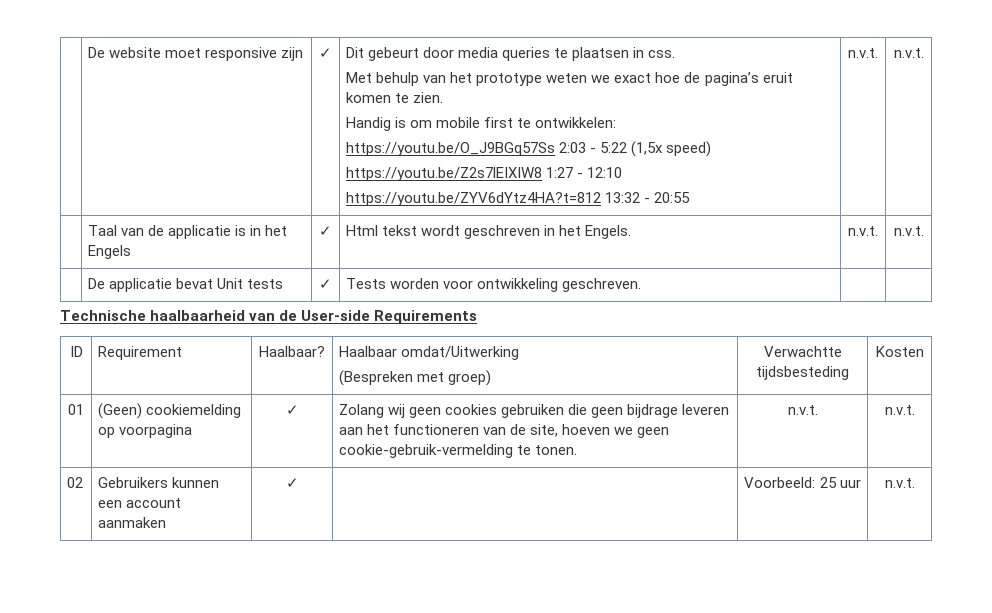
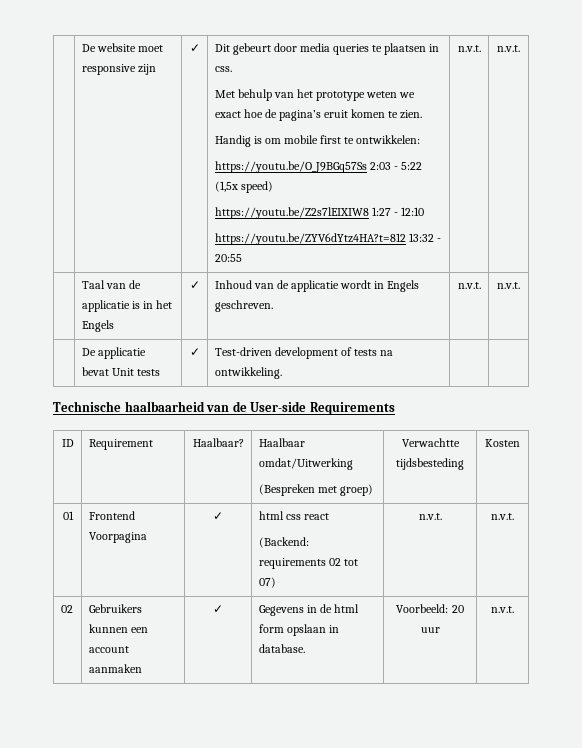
[346,225,632,239] Html tekst wordt geschreven in het Engels. -> [214,280,420,292] [214,300,273,312] Inhoud van de applicatie wordt in Engels geschreven.
[346,278,642,292] Tests worden voor ontwikkeling geschreven. -> [214,347,393,359] [214,367,282,379] Test-driven development of tests na ontwikkeling.
[98,403,242,419] [98,424,193,438] [285,405,299,415] [339,404,730,418] [339,424,670,438] [339,444,578,458] (Geen) cookiemelding op voorpagina | ✓ | Zolang wij geen cookies gebruiken die geen bijdrage leveren aan het functioneren van de site, hoeven we geen cookie-gebruik-vermelding te tonen. -> [88,511,135,520] [88,532,147,543] [213,512,223,520] [258,511,329,520] [258,537,309,548] [258,558,358,569] [258,577,276,588] Frontend Voorpagina | ✓ | html css react // (Backend: requirements 02 tot 07)
(299, 483) none -> [258,604,359,616] [258,624,339,636] [258,644,305,653] Gegevens in de html form opslaan in database.
[819,477,837,488] 25 -> [451,605,464,613] 20

